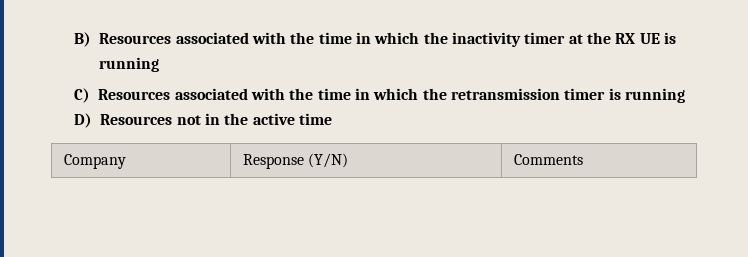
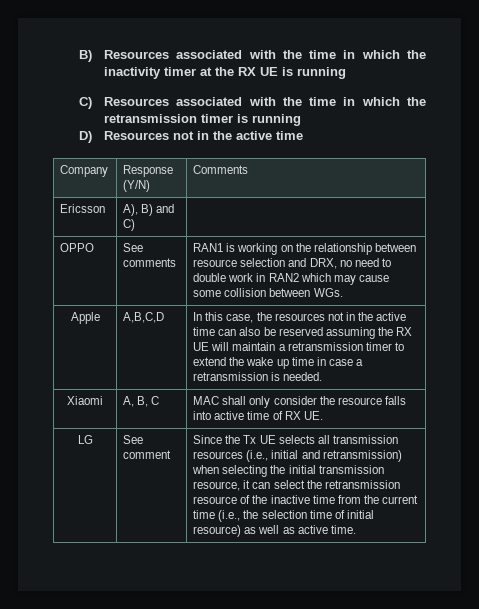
(583, 159) none -> [60,204,106,213] [123,204,175,216] [123,219,136,231] [60,243,95,252] [123,243,144,252] [123,258,177,267] [193,243,416,255] [193,258,391,269] [193,273,389,285] [193,288,343,297] [70,312,100,324] [123,312,165,323] [193,312,407,323] [193,327,412,339] [193,342,404,351] [193,357,363,369] [193,372,323,381] [67,396,103,405] [123,396,160,407] [193,396,406,408] [193,411,323,420] [77,435,93,444] [123,435,144,444] [123,450,172,459] [193,435,398,444] [193,450,402,462] [192,465,384,477] [193,480,400,491] [193,495,418,504] [193,510,374,522] [193,525,356,537] // Ericsson | A), B) and C) | // OPPO | See comments | RAN1 is working on the relationship between resource selection and DRX, no need to double work in RAN2 which may cause some collision between WGs. // Apple | A,B,C,D | In this case, the resources not in the active time can also be reserved assuming the RX UE will maintain a retransmission timer to extend the wake up time in case a retransmission is needed. // Xiaomi | A, B, C | MAC shall only consider the resource falls into active time of RX UE. // LG | See comment | Since the Tx UE selects all transmission resources (i.e., initial and retransmission) when selecting the initial transmission resource, it can select the retransmission resource of the inactive time from the current time (i.e., the selection time of initial resource) as well as active time.

